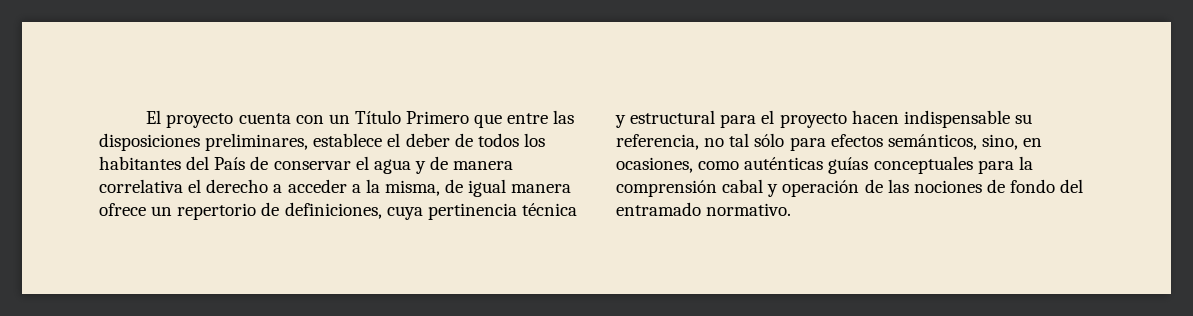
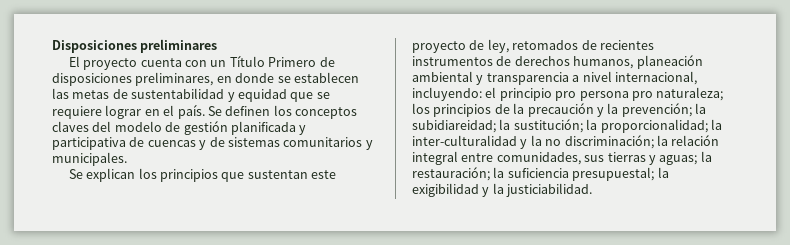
(146, 117) none -> [52,39,218,53] Disposiciones preliminares //
[474,110,575,128] [99,133,545,151] [99,156,514,174] [99,179,572,197] [99,202,577,220] [615,110,1032,128] [616,133,1043,151] [616,156,1033,174] [616,179,1084,197] [616,202,792,216] que entre las disposiciones preliminares, establece el deber de todos los habitantes del País de conservar el agua y de manera correlativa el derecho a acceder a la misma, de igual manera ofrece un repertorio de definiciones, cuya pertinencia técnica y estructural para el proyecto hacen indispensable su referencia, no tal sólo para efectos semánticos, sino, en ocasiones, como auténticas guías conceptuales para la comprensión cabal y operación de las nociones de fondo del entramado normativo. -> [319,57,335,67] [52,72,359,86] [52,88,330,102] [52,104,357,119] [52,121,307,135] [52,137,373,150] [52,152,127,166] [68,168,337,182] [412,39,654,53] [412,55,703,69] [412,71,697,85] [412,87,724,101] [412,103,706,117] [412,119,722,133] [412,135,720,149] [412,151,712,165] [412,167,669,181] [412,183,593,197] de disposiciones preliminares, en donde se establecen las metas de sustentabilidad y equidad que se requiere lograr en el país. Se definen los conceptos claves del modelo de gestión planificada y participativa de cuencas y de sistemas comunitarios y municipales. // Se explican los principios que sustentan este proyecto de ley, retomados de recientes instrumentos de derechos humanos, planeación ambiental y transparencia a nivel internacional, incluyendo: el principio pro persona pro naturaleza; los principios de la precaución y la prevención; la subidiareidad; la sustitución; la proporcionalidad; la inter-culturalidad y la no discriminación; la relación integral entre comunidades, sus tierras y aguas; la restauración; la suficiencia presupuestal; la exigibilidad y la justiciabilidad.

